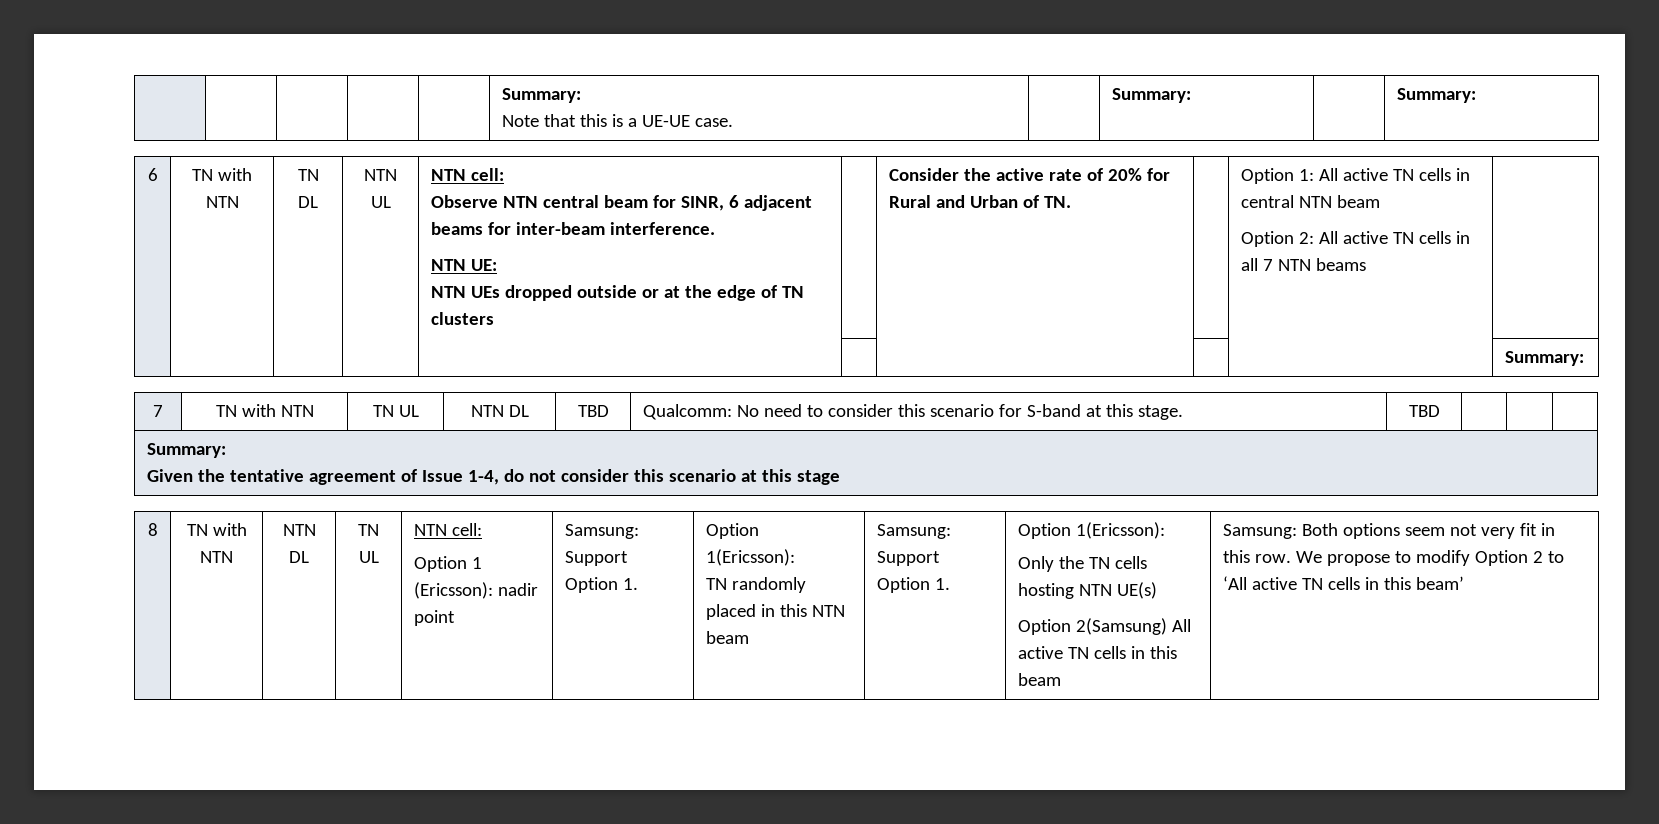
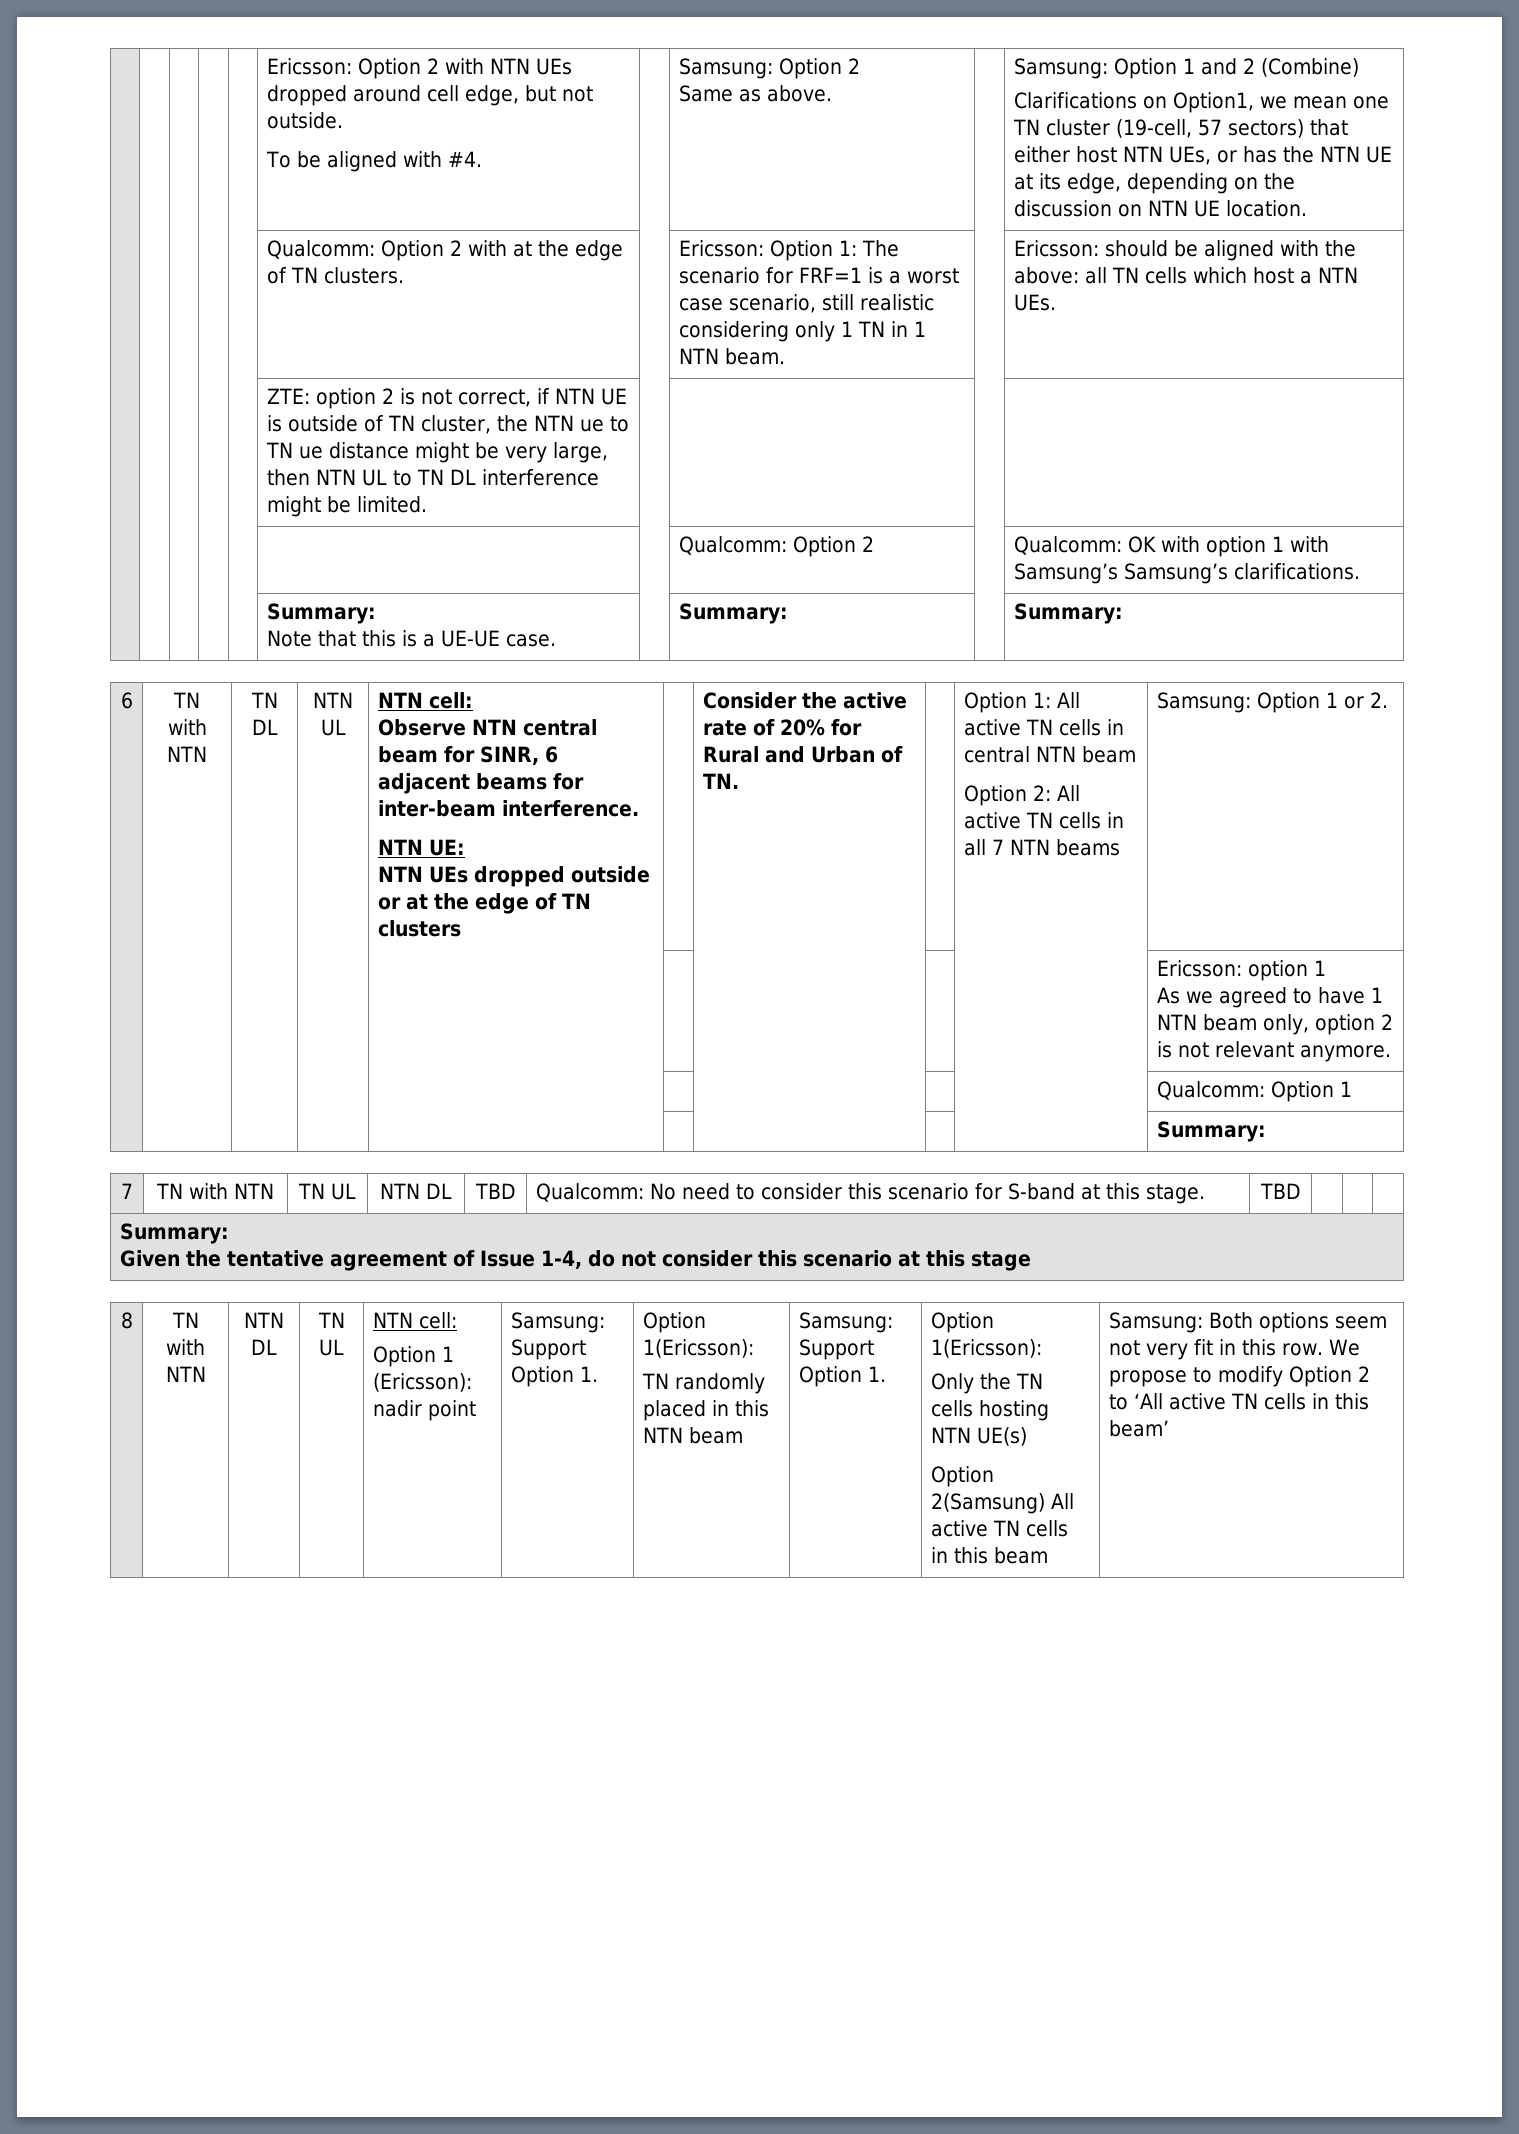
(501, 95) | | | | -> [266,58,572,79] [266,85,593,106] [266,112,343,129] [265,151,482,172] [678,58,860,79] [678,85,832,102] [1013,58,1359,79] [1013,92,1389,113] [1012,119,1348,138] [1013,146,1392,165] [1013,173,1295,194] [1013,200,1307,217] [266,240,623,261] [266,267,404,284] [678,240,899,261] [678,267,959,284] [678,294,934,313] [678,321,926,342] [678,348,785,365] [1013,240,1356,261] [1013,267,1358,284] [1013,294,1056,311] [266,388,627,409] [266,415,629,434] [265,442,608,463] [266,469,599,486] [266,496,427,517] [678,536,874,557] [1013,536,1329,557] [1013,563,1360,584] | | | | | Ericsson: Option 2 with NTN UEs dropped around cell edge, but not outside. // To be aligned with #4. | | Samsung: Option 2 // Same as above. | | Samsung: Option 1 and 2 (Combine) // Clarifications on Option1, we mean one TN cluster (19-cell, 57 sectors) that either host NTN UEs, or has the NTN UE at its edge, depending on the discussion on NTN UE location. // | | | | | Qualcomm: Option 2 with at the edge of TN clusters. | | Ericsson: Option 1: The scenario for FRF=1 is a worst case scenario, still realistic considering only 1 TN in 1 NTN beam. | | Ericsson: should be aligned with the above: all TN cells which host a NTN UEs. // | | | | | ZTE: option 2 is not correct, if NTN UE is outside of TN cluster, the NTN ue to TN ue distance might be very large, then NTN UL to TN DL interference might be limited. | | | | // | | | | | | | Qualcomm: Option 2 | | Qualcomm: OK with option 1 with Samsung’s Samsung’s clarifications. // | | | |
(1366, 264) none -> [1156,692,1388,713] [1156,960,1326,981] [1156,987,1383,1008] [1156,1014,1393,1035] [1156,1041,1391,1062] [1156,1081,1352,1102] Samsung: Option 1 or 2. // | | | | | | | | | Ericsson: option 1 // As we agreed to have 1 NTN beam only, option 2 is not relevant anymore. // | | | | | | | | | Qualcomm: Option 1

